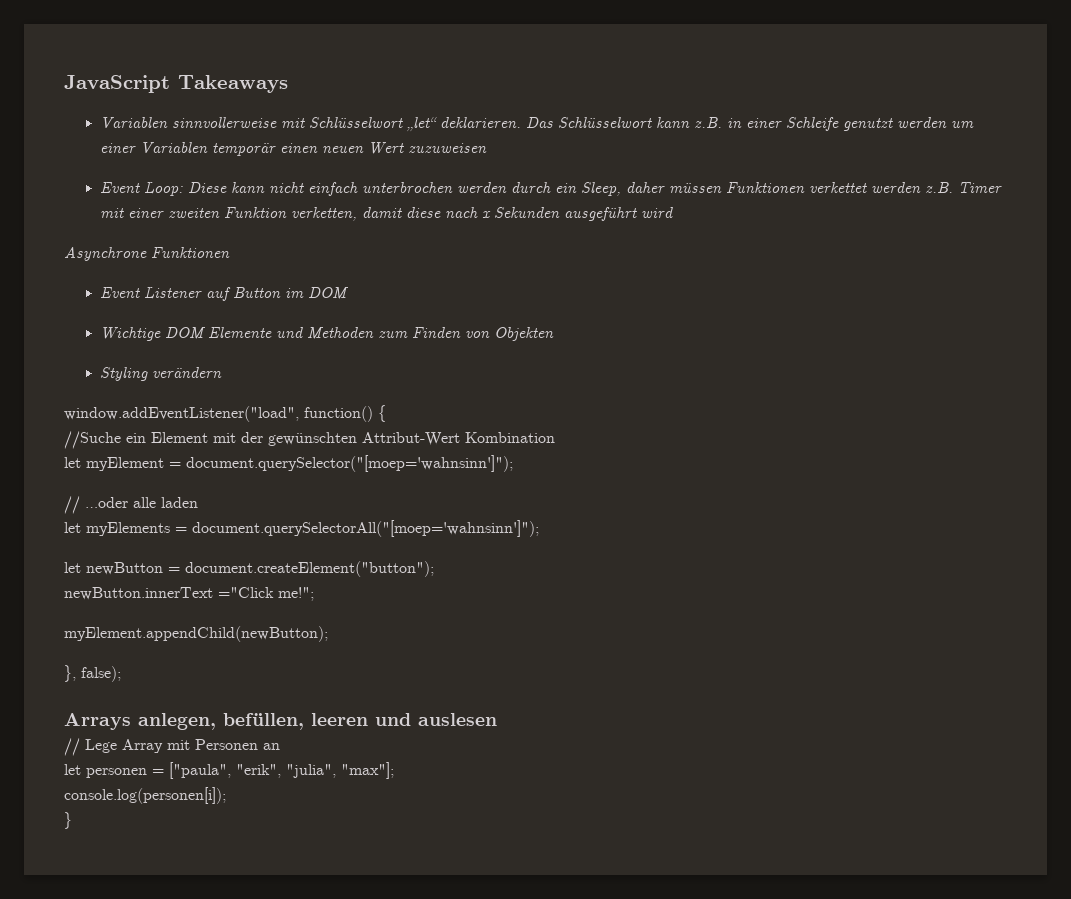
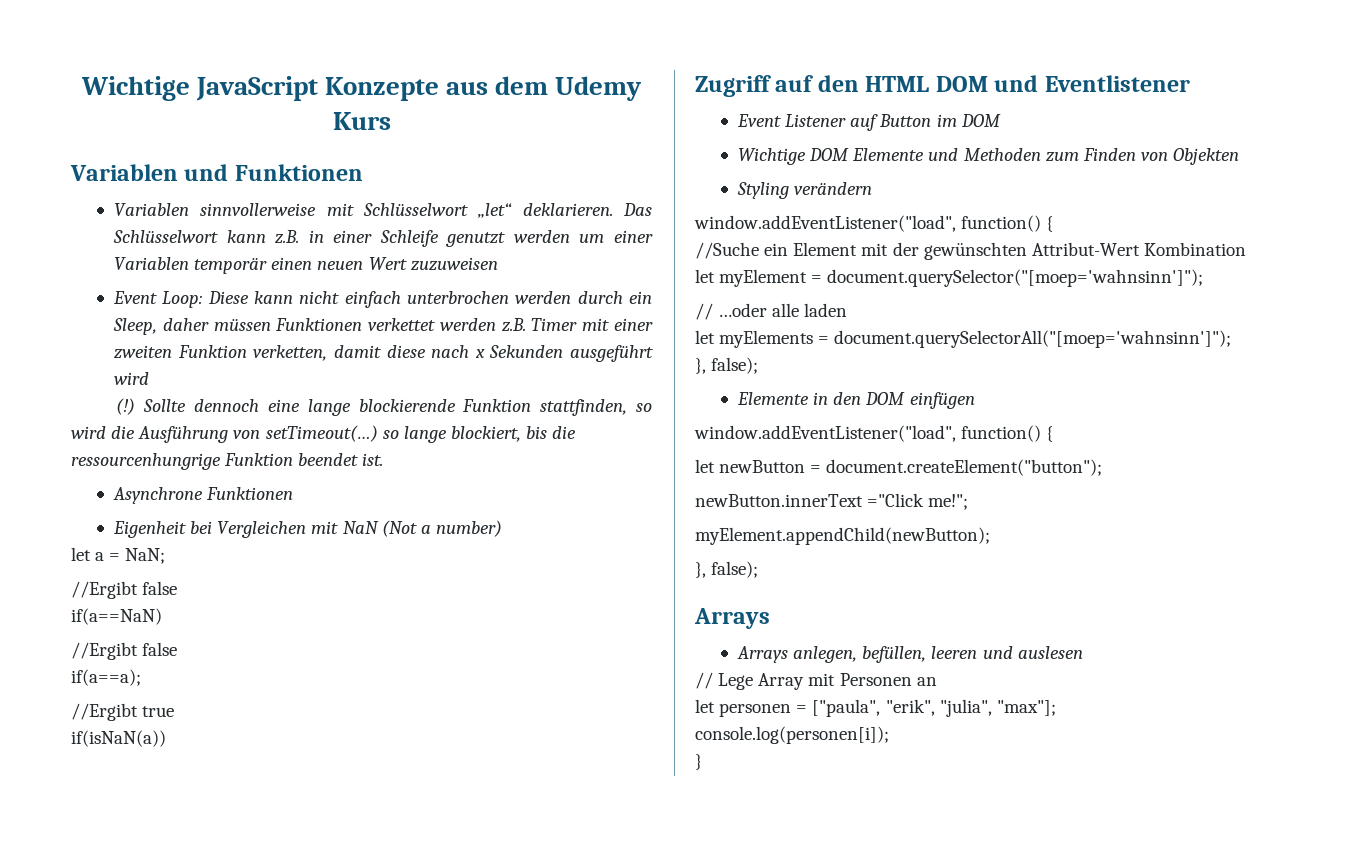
[64,75,288,93] JavaScript Takeaways -> [80,76,643,101] [332,112,391,130] [70,164,363,181] Wichtige JavaScript Konzepte aus dem Udemy Kurs // Variablen und Funktionen
[64,246,230,261] Asynchrone Funktionen -> [116,398,652,416] [71,425,577,443] [71,453,384,470] [113,487,294,504] [113,520,502,538] [71,547,166,564] [71,581,178,599] [71,608,162,625] [71,642,178,660] [71,669,141,686] [71,703,175,721] [71,730,166,747] [695,75,1190,97] (!) Sollte dennoch eine lange blockierende Funktion stattfinden, so wird die Ausführung von setTimeout(…) so lange blockiert, bis die ressourcenhungrige Funktion beendet ist. // Asynchrone Funktionen // Eigenheit bei Vergleichen mit NaN (Not a number) // let a = NaN; // //Ergibt false // if(a==NaN) // //Ergibt false // if(a==a); // //Ergibt true // if(isNaN(a)) // Zugriff auf den HTML DOM und Eventlistener
(539, 528) none -> [695,357,759,374] [737,392,975,409] [694,425,1054,442] // }, false); // Elemente in den DOM einfügen // window.addEventListener("load", function() {
(131, 721) none -> [737,646,789,663] // Arrays

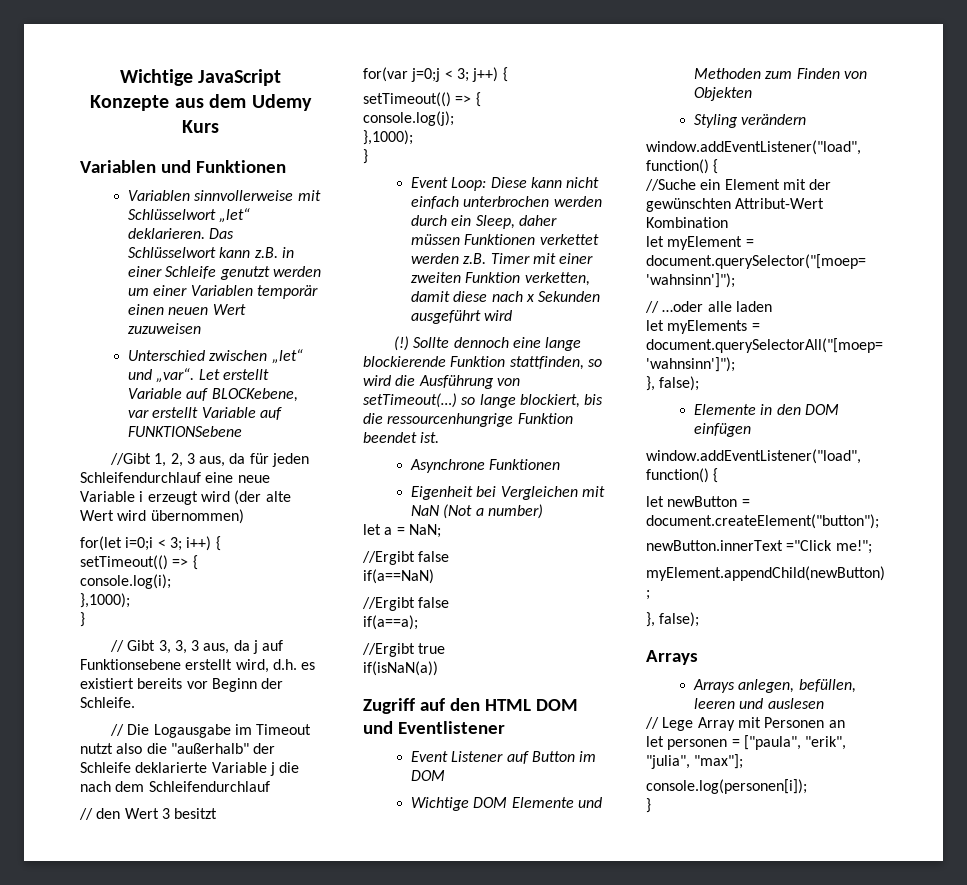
(498, 264) none -> [128,349,303,364] [128,368,269,383] [128,388,298,402] [128,407,282,420] [128,426,243,437] [109,453,310,467] [80,472,270,483] [80,490,291,505] [80,509,244,524] [80,536,221,551] [80,555,198,570] [80,574,171,589] [80,593,130,608] [80,612,85,627] [109,640,284,654] [80,659,316,673] [80,678,284,692] [80,697,135,708] [109,724,312,738] [80,743,276,754] [80,762,300,776] [80,781,270,792] [79,808,218,820] [363,67,508,82] [363,92,481,107] [363,111,454,126] [363,130,413,145] [363,149,368,164] // Unterschied zwischen „let“ und „var“. Let erstellt Variable auf BLOCKebene, var erstellt Variable auf FUNKTIONSebene // //Gibt 1, 2, 3 aus, da für jeden Schleifendurchlauf eine neue Variable i erzeugt wird (der alte Wert wird übernommen) // for(let i=0;i < 3; i++) { // setTimeout(() => { // console.log(i); // },1000); // } // // Gibt 3, 3, 3 aus, da j auf Funktionsebene erstellt wird, d.h. es existiert bereits vor Beginn der Schleife. // // Die Logausgabe im Timeout nutzt also die "außerhalb" der Schleife deklarierte Variable j die nach dem Schleifendurchlauf // // den Wert 3 besitzt // for(var j=0;j < 3; j++) { // setTimeout(() => { // console.log(j); // },1000); // }

